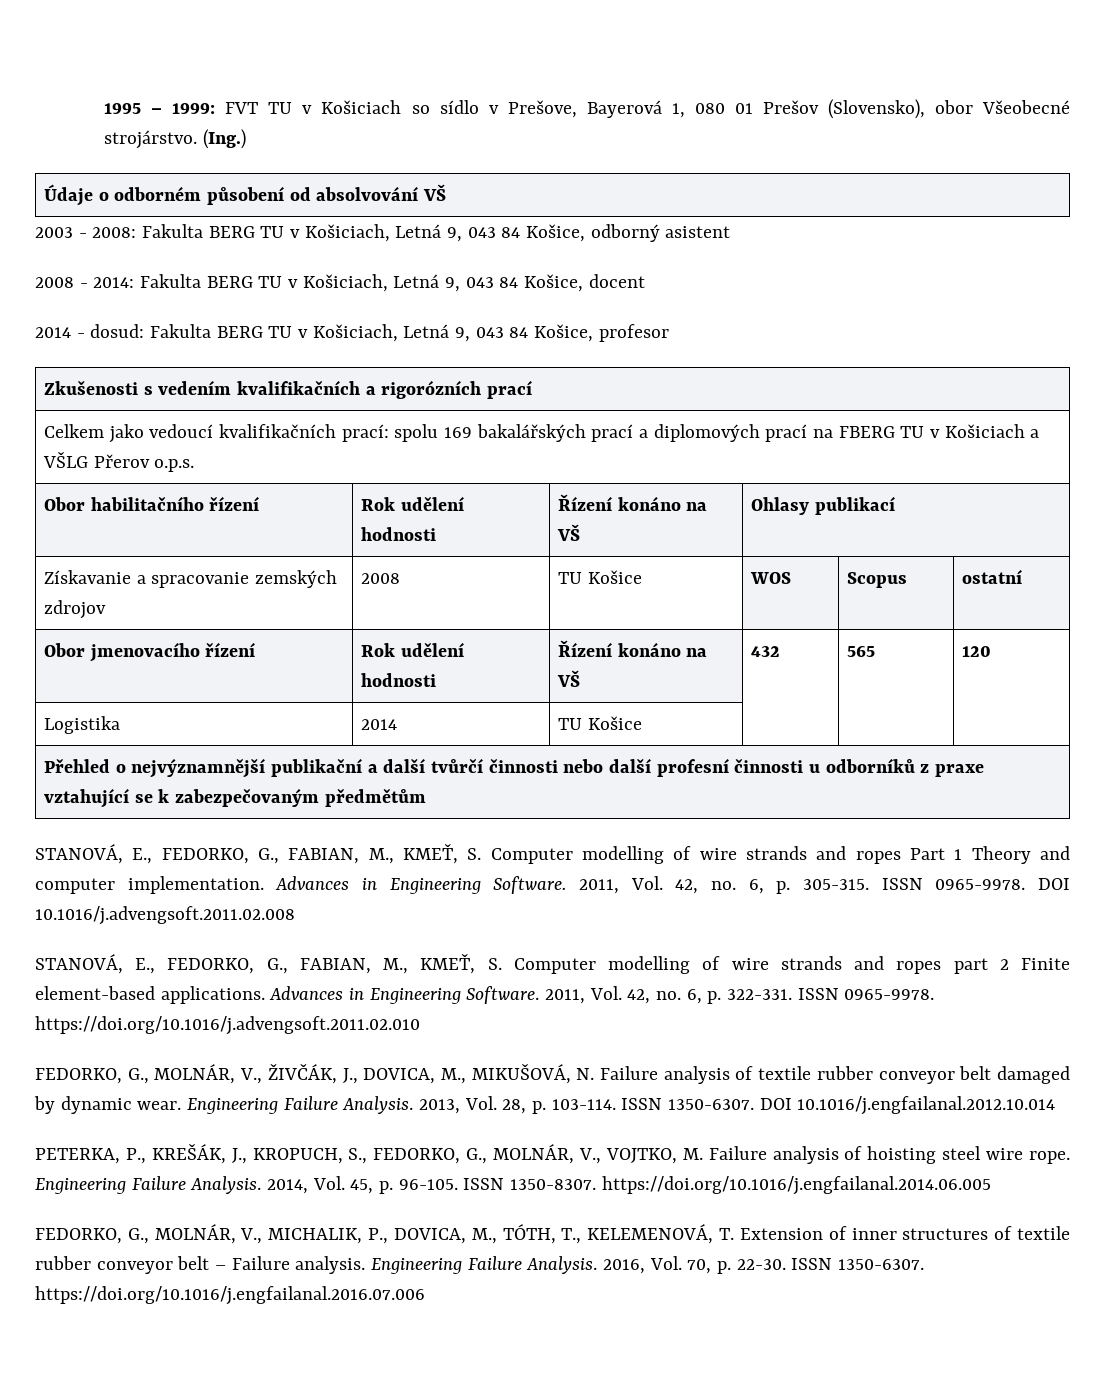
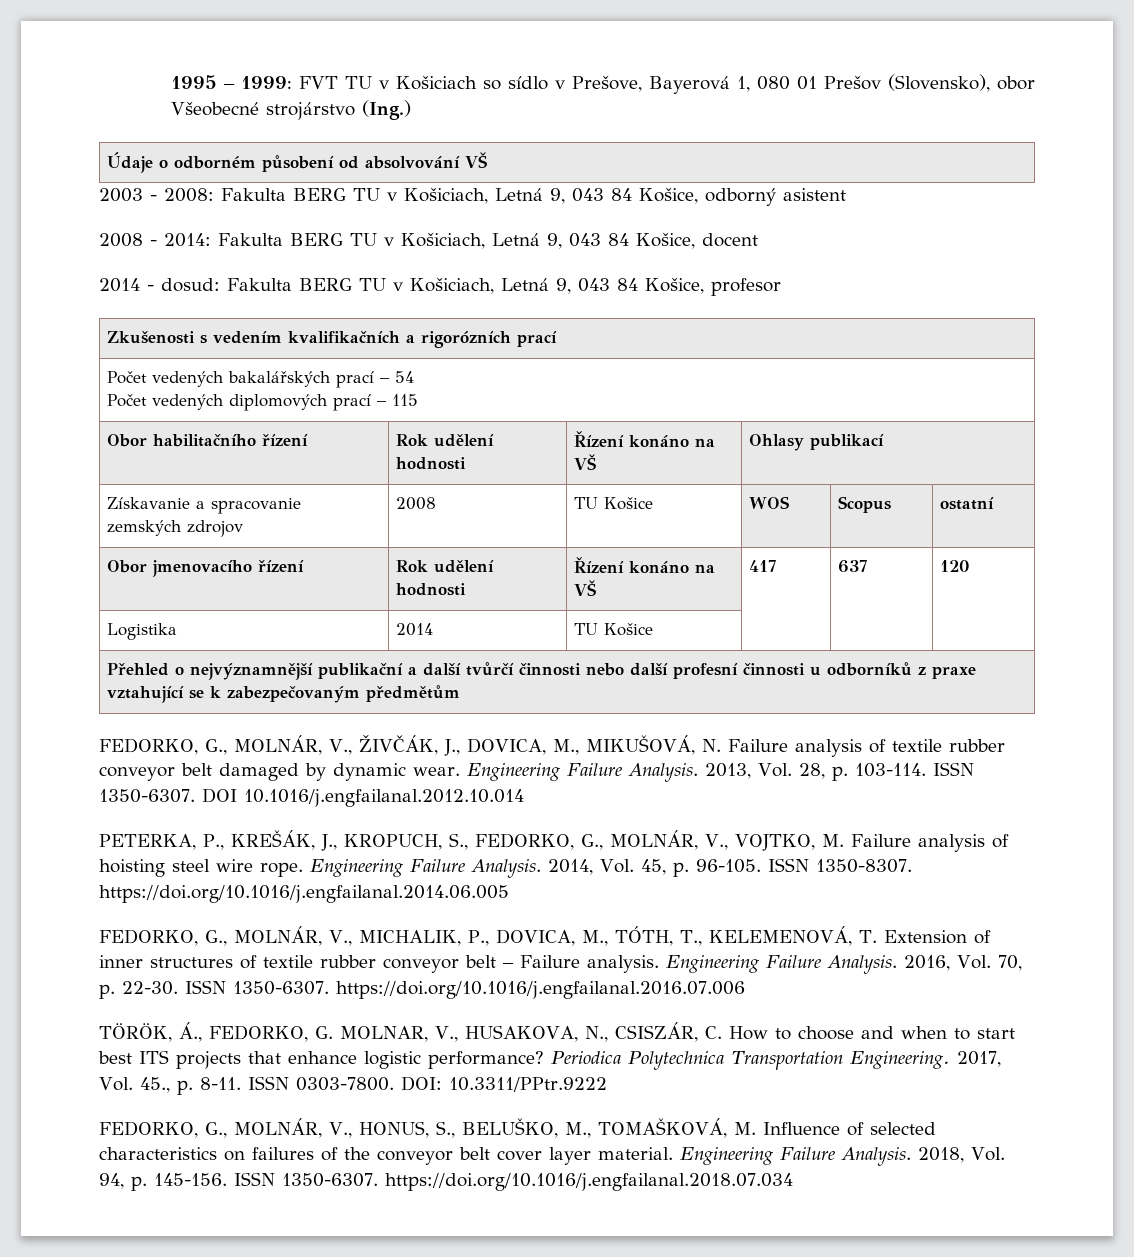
[104,130,198,149] strojárstvo. -> [265,102,355,120] strojárstvo
[44,424,1040,443] [43,452,195,472] Celkem jako vedoucí kvalifikačních prací: spolu 169 bakalářských prací a diplomových prací na FBERG TU v Košiciach a VŠLG Přerov o.p.s. -> [107,371,415,388] [107,394,419,411] Počet vedených bakalářských prací – 54 // Počet vedených diplomových prací – 115
[751,646,781,657] [847,646,876,657] 432 | 565 -> [749,560,777,572] [838,560,868,573] 417 | 637
[35,844,1071,864] [35,876,1070,894] [35,906,295,925] [35,954,1071,974] [35,986,935,1004] [35,1016,420,1035] // STANOVÁ, E., FEDORKO, G., FABIAN, M., KMEŤ, S. Computer modelling of wire strands and ropes Part 1 Theory and computer implementation. Advances in Engineering Software. 2011, Vol. 42, no. 6, p. 305-315. ISSN 0965-9978. DOI 10.1016/j.advengsoft.2011.02.008 // STANOVÁ, E., FEDORKO, G., FABIAN, M., KMEŤ, S. Computer modelling of wire strands and ropes part 2 Finite element-based applications. Advances in Engineering Software. 2011, Vol. 42, no. 6, p. 322-331. ISSN 0965-9978. https://doi.org/10.1016/j.advengsoft.2011.02.010 -> (461, 693) none
(425, 1295) none -> [99,1022,1015,1042] [98,1050,1001,1070] [99,1076,607,1095] [99,1118,936,1138] [99,1147,1005,1166] [99,1172,793,1191] // TÖRÖK, Á., FEDORKO, G. MOLNAR, V., HUSAKOVA, N., CSISZÁR, C. How to choose and when to start best ITS projects that enhance logistic performance? Periodica Polytechnica Transportation Engineering. 2017, Vol. 45., p. 8-11. ISSN 0303-7800. DOI: 10.3311/PPtr.9222 // FEDORKO, G., MOLNÁR, V., HONUS, S., BELUŠKO, M., TOMAŠKOVÁ, M. Influence of selected characteristics on failures of the conveyor belt cover layer material. Engineering Failure Analysis. 2018, Vol. 94, p. 145-156. ISSN 1350-6307. https://doi.org/10.1016/j.engfailanal.2018.07.034

